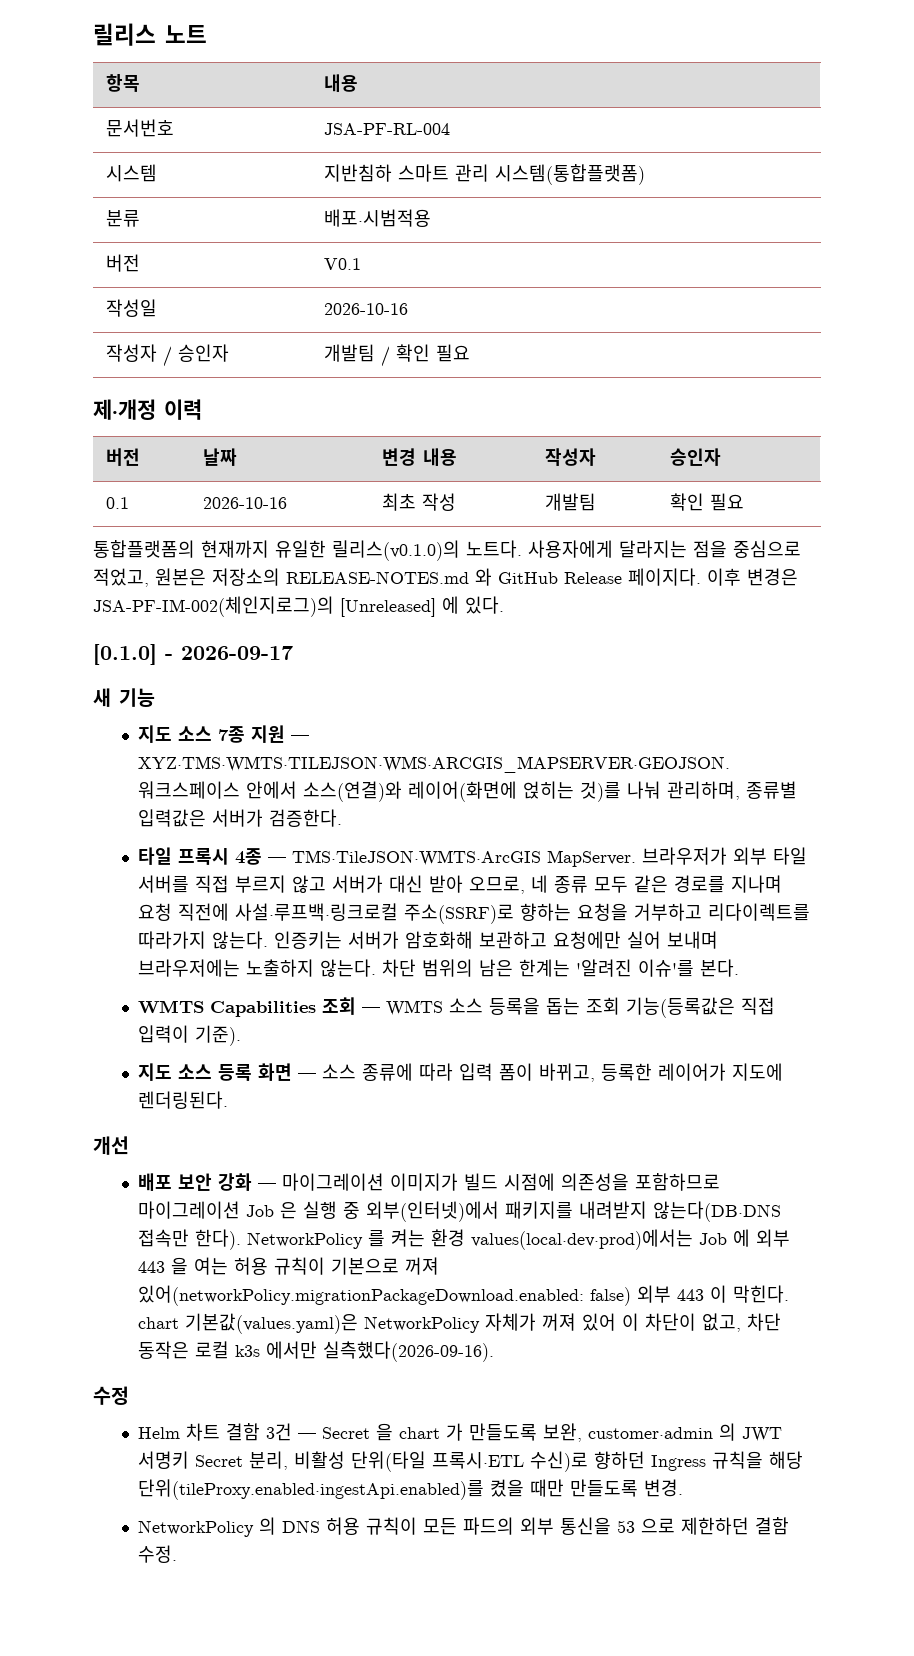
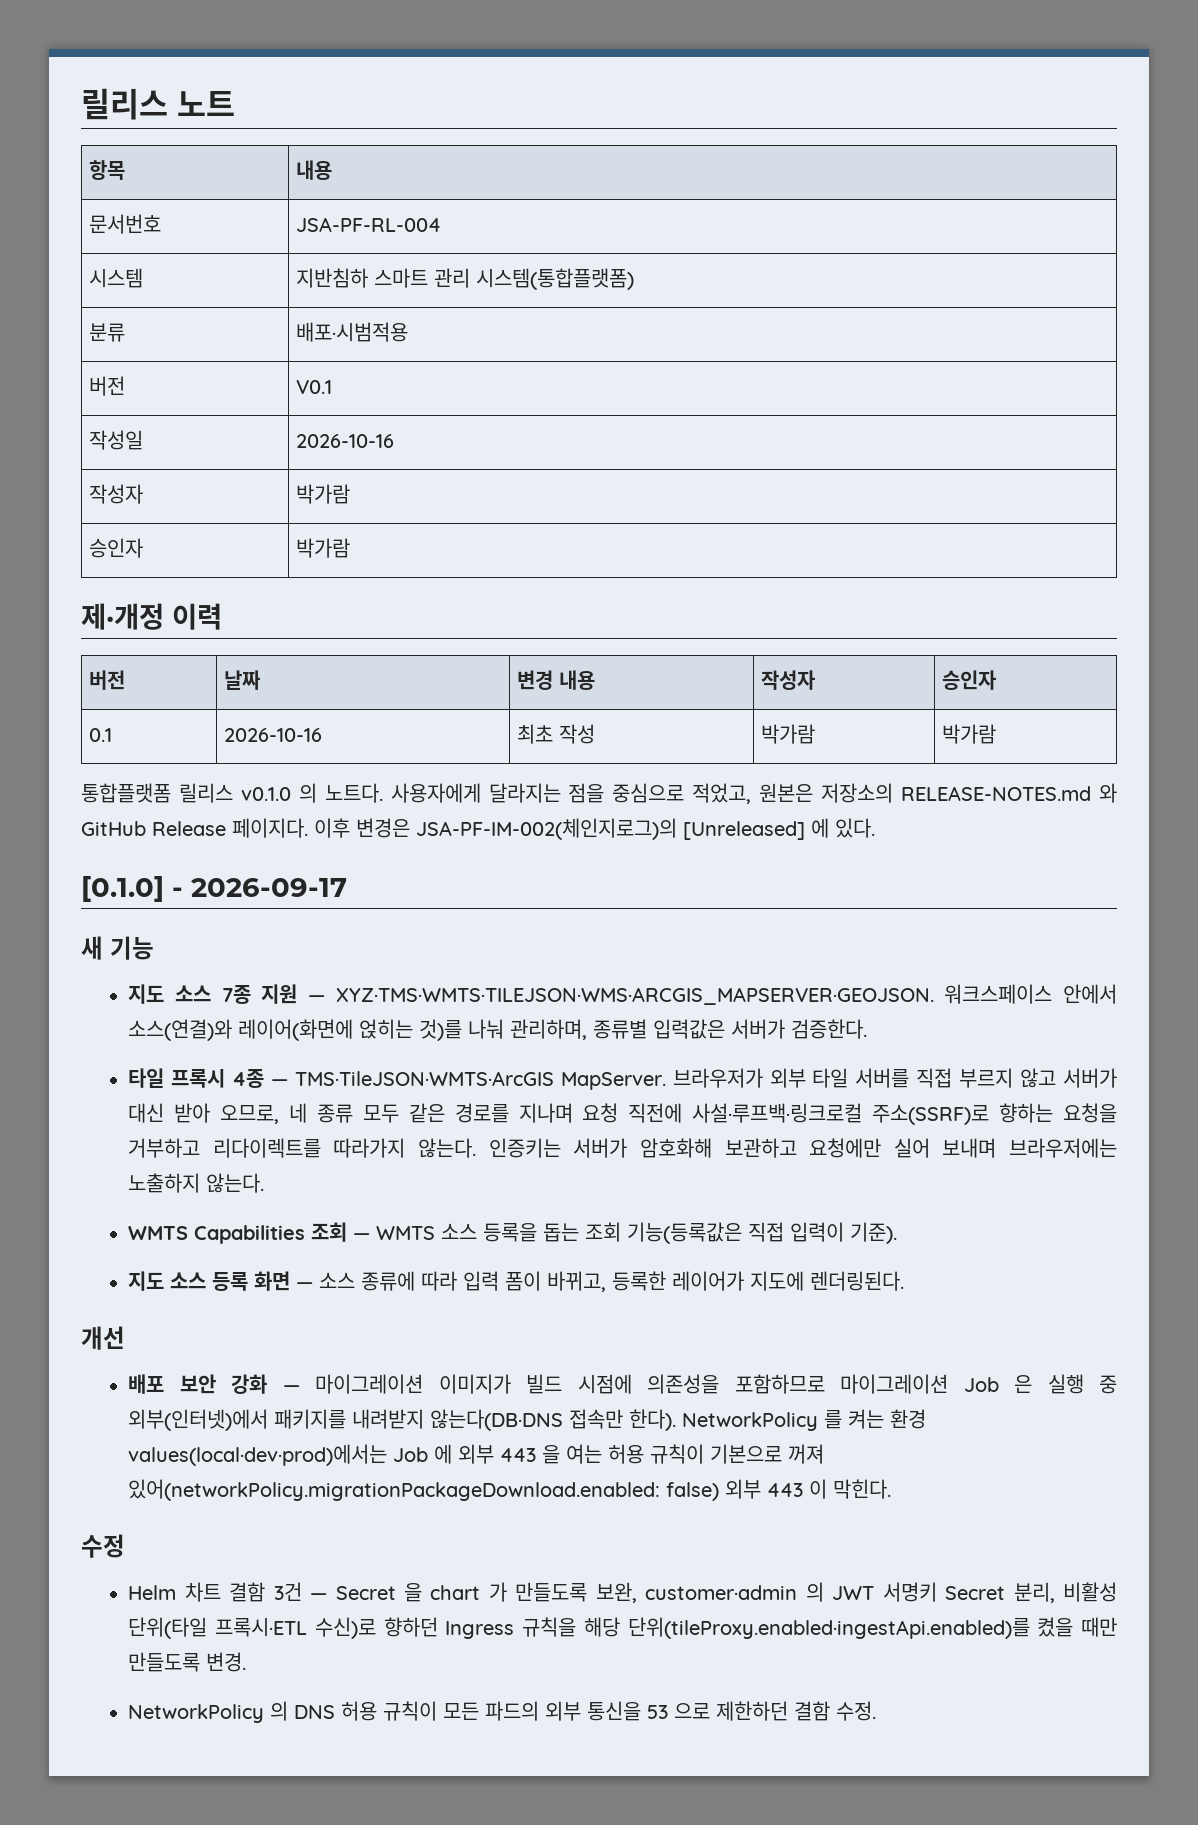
[162,346,172,367] / -> [296,484,351,504] | 박가람 //
[323,344,470,367] 개발팀 / 확인 필요 -> [296,538,351,558] 박가람
[544,493,596,511] [669,493,744,511] [93,540,460,561] 개발팀 | 확인 필요 // 통합플랫폼의 현재까지 유일한 릴리스(v0.1.0)의 -> [761,724,816,744] [942,724,997,744] [81,783,317,803] 박가람 | 박가람 // 통합플랫폼 릴리스 v0.1.0 의
[381,959,739,977] 차단 범위의 남은 한계는 '알려진 이슈'를 본다. -> (265, 1183) none
[137,1313,781,1334] [137,1341,494,1362] chart 기본값(values.yaml)은 NetworkPolicy 자체가 꺼져 있어 이 차단이 없고, 차단 동작은 로컬 k3s 에서만 실측했다(2026-09-16). -> (892, 1489) none

